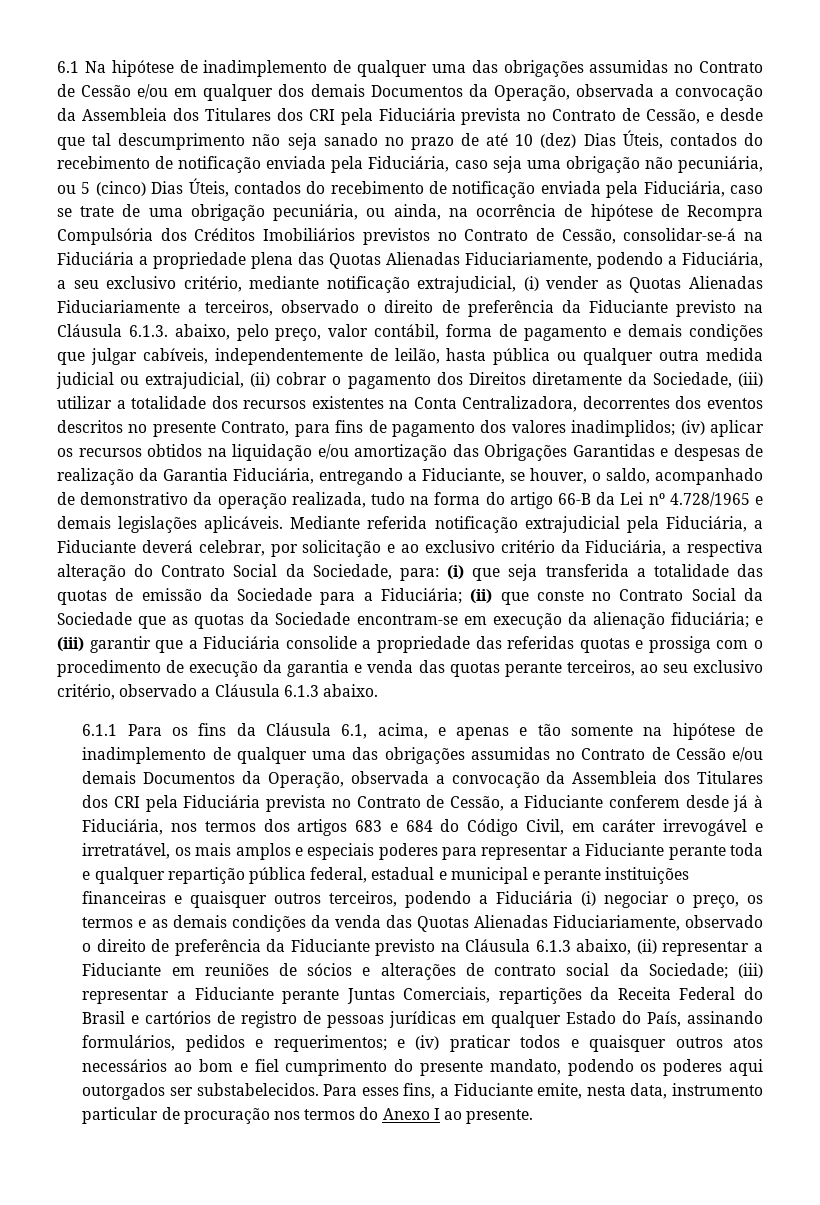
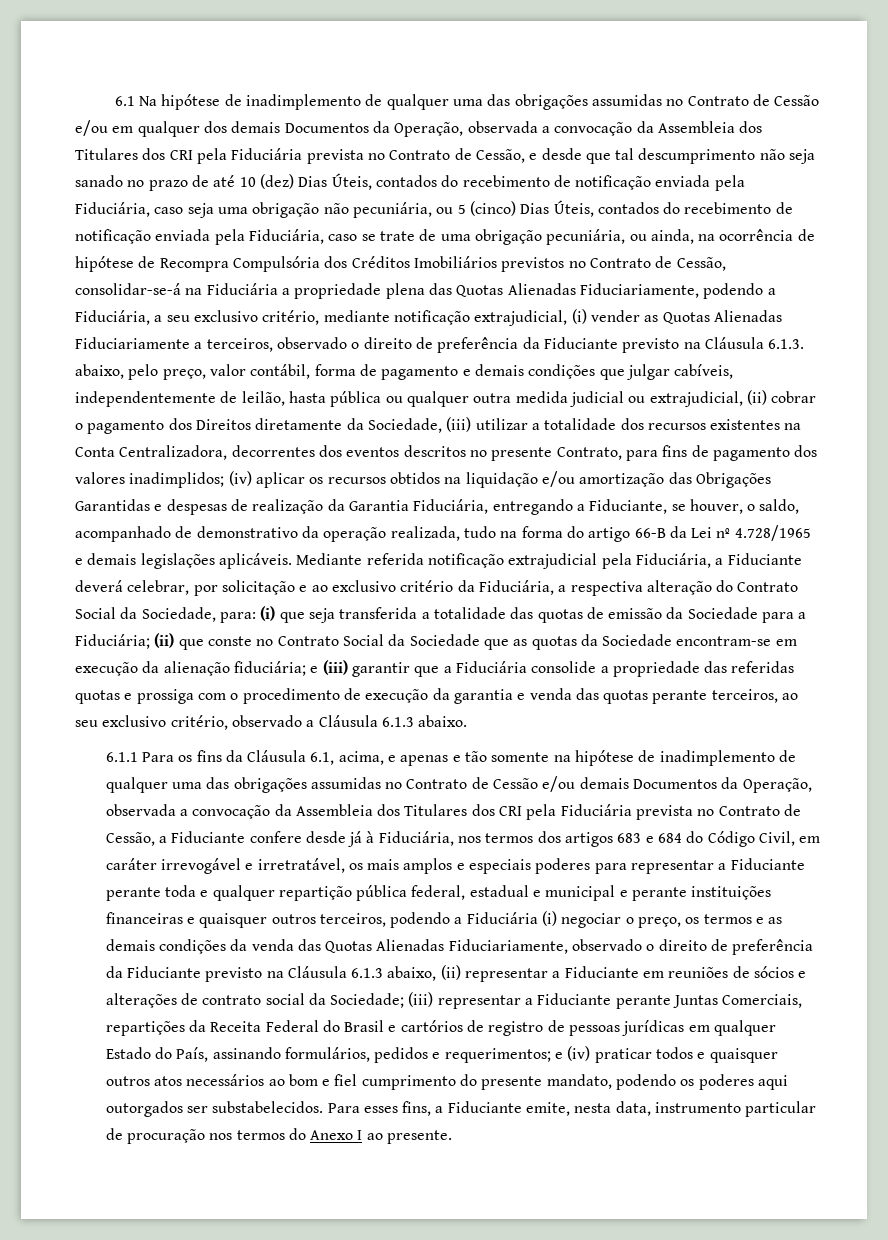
[608,795,680,808] conferem -> [249,831,302,843] confere

